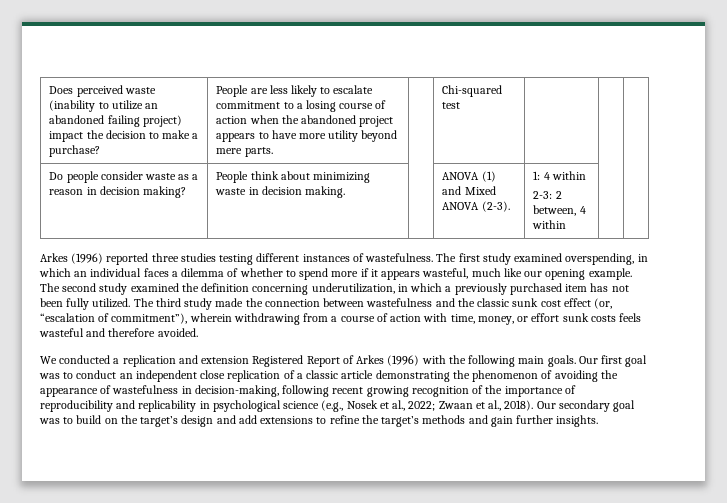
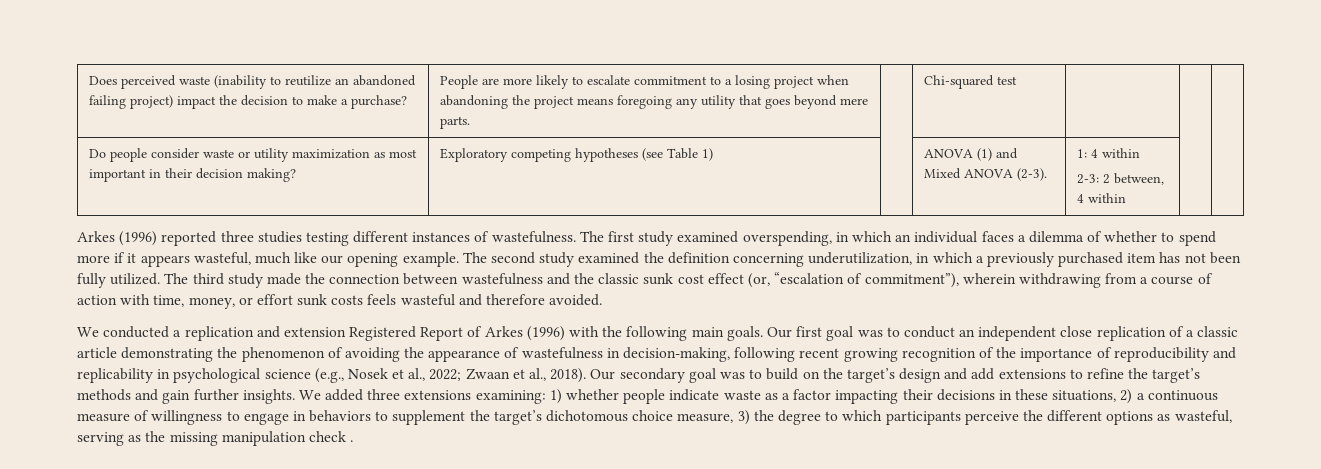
[111,100,143,110] utilize -> [285,75,332,86] reutilize
[269,85,288,94] less -> [503,78,533,85] more
[339,100,387,109] [216,115,394,127] [216,130,359,142] course of action when the abandoned project appears to have more utility -> [774,75,850,89] [440,95,791,109] project when abandoning the project means foregoing any utility that goes
[178,174,199,180] [49,186,186,198] [216,171,370,183] [215,186,345,198] as a reason in decision making? | People think about minimizing waste in decision making. -> [238,148,418,162] [89,168,297,182] [440,148,714,162] or utility maximization as most important in their decision making? | Exploratory competing hypotheses (see Table 1)
(599, 421) none -> [298,389,1218,404] [77,410,1232,425] [77,431,354,446] We added three extensions examining: 1) whether people indicate waste as a factor impacting their decisions in these situations, 2) a continuous measure of willingness to engage in behaviors to supplement the target’s dichotomous choice measure, 3) the degree to which participants perceive the different options as wasteful, serving as the missing manipulation check .

